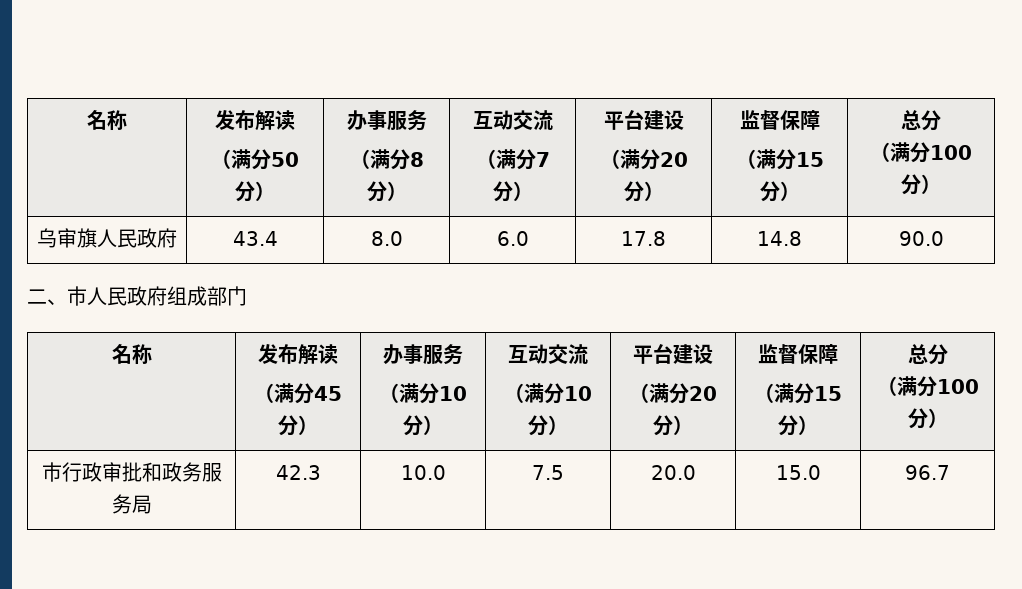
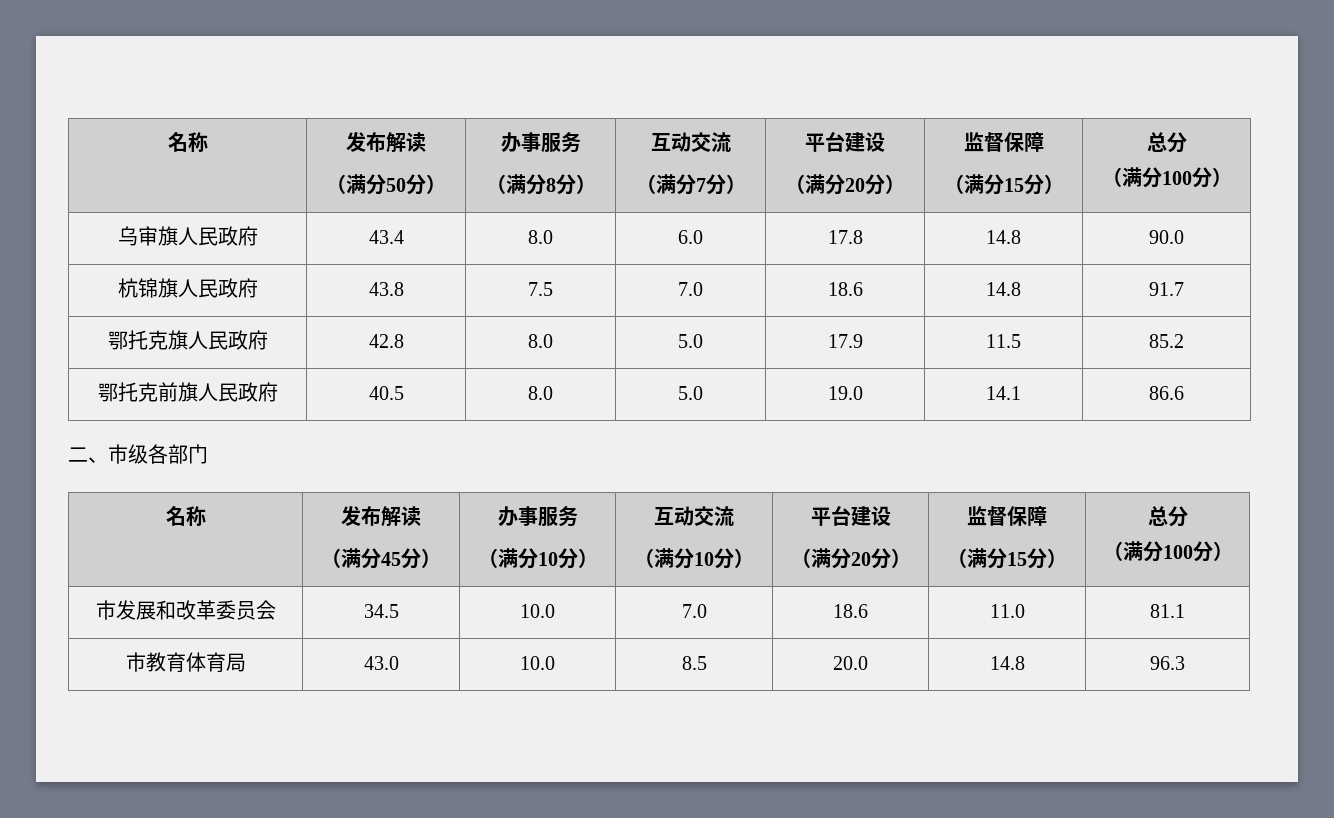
(944, 238) none -> [117,278,258,298] [368,282,404,296] [528,282,553,296] [678,282,703,296] [827,282,863,296] [986,282,1021,296] [1149,282,1184,296] [107,330,268,350] [368,334,404,348] [528,334,553,348] [678,334,703,348] [827,334,863,348] [986,334,1021,348] [1149,334,1184,348] [97,382,278,402] [368,386,404,400] [528,386,553,400] [678,386,703,400] [827,386,863,400] [986,386,1021,400] [1149,386,1184,400] // 杭锦旗人民政府 | 43.8 | 7.5 | 7.0 | 18.6 | 14.8 | 91.7 // 鄂托克旗人民政府 | 42.8 | 8.0 | 5.0 | 17.9 | 11.5 | 85.2 // 鄂托克前旗人民政府 | 40.5 | 8.0 | 5.0 | 19.0 | 14.1 | 86.6
[87,286,207,306] 人民政府组成 -> [128,444,168,464] 级各
[61,462,222,482] [111,494,152,514] [275,465,321,480] [400,465,446,480] [532,465,564,480] 行政审批和政务服务局 | 42.3 | 10.0 | 7.5 -> [115,600,276,620] [363,604,399,618] [520,604,555,618] [681,604,707,618] [833,604,868,618] [989,604,1025,618] [1150,604,1185,618] [125,652,246,672] [363,656,399,670] [520,656,555,670] [681,656,707,670] 发展和改革委员会 | 34.5 | 10.0 | 7.0 | 18.6 | 11.0 | 81.1 // 市教育体育局 | 43.0 | 10.0 | 8.5
[775,465,821,480] [905,465,950,480] 15.0 | 96.7 -> [989,656,1025,670] [1150,656,1185,670] 14.8 | 96.3

